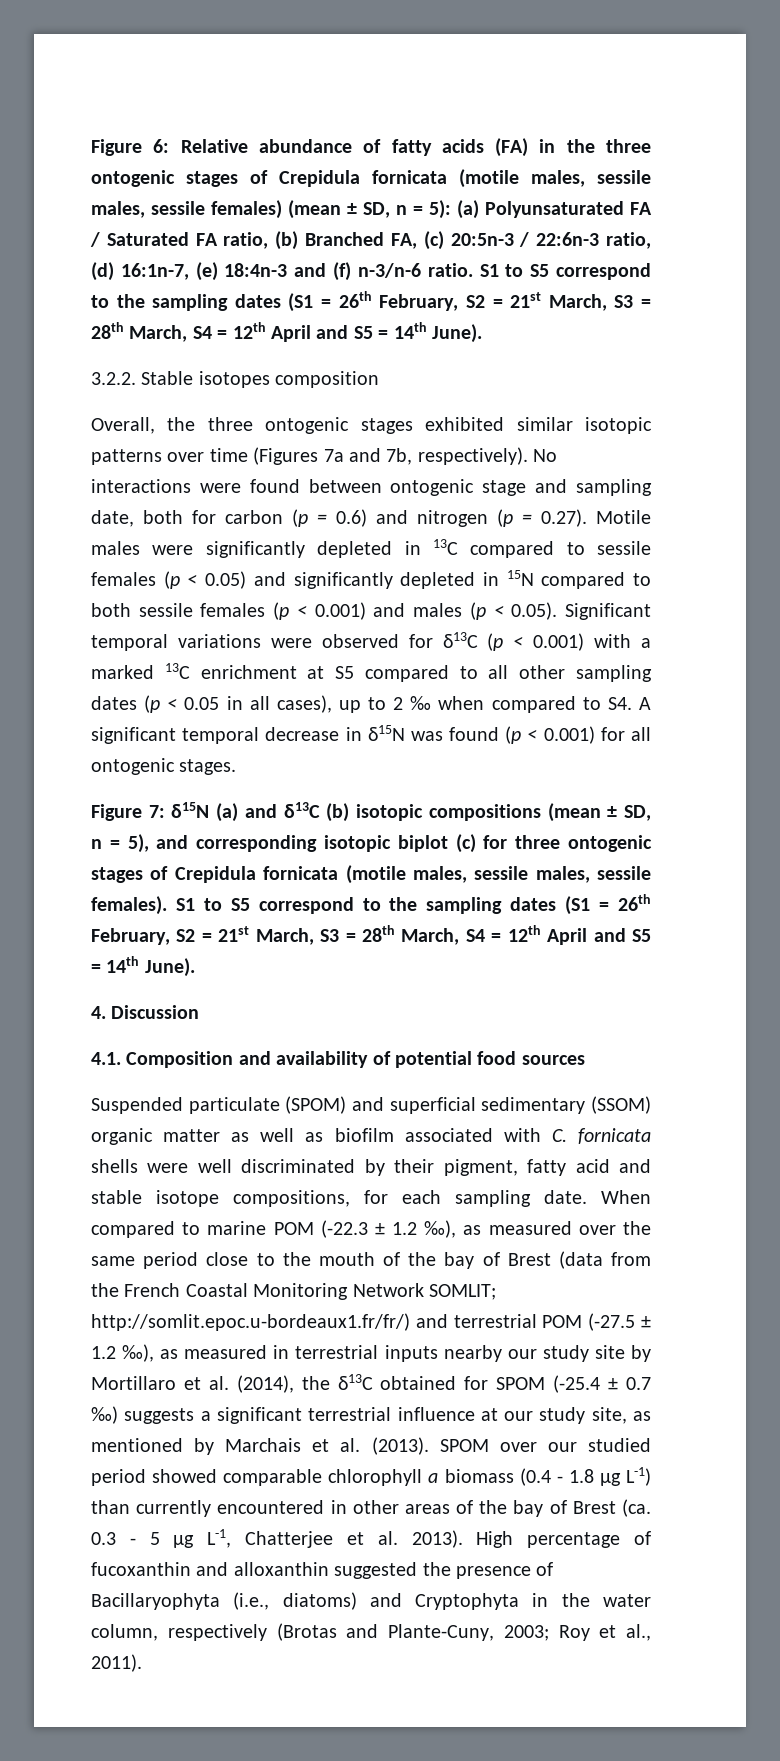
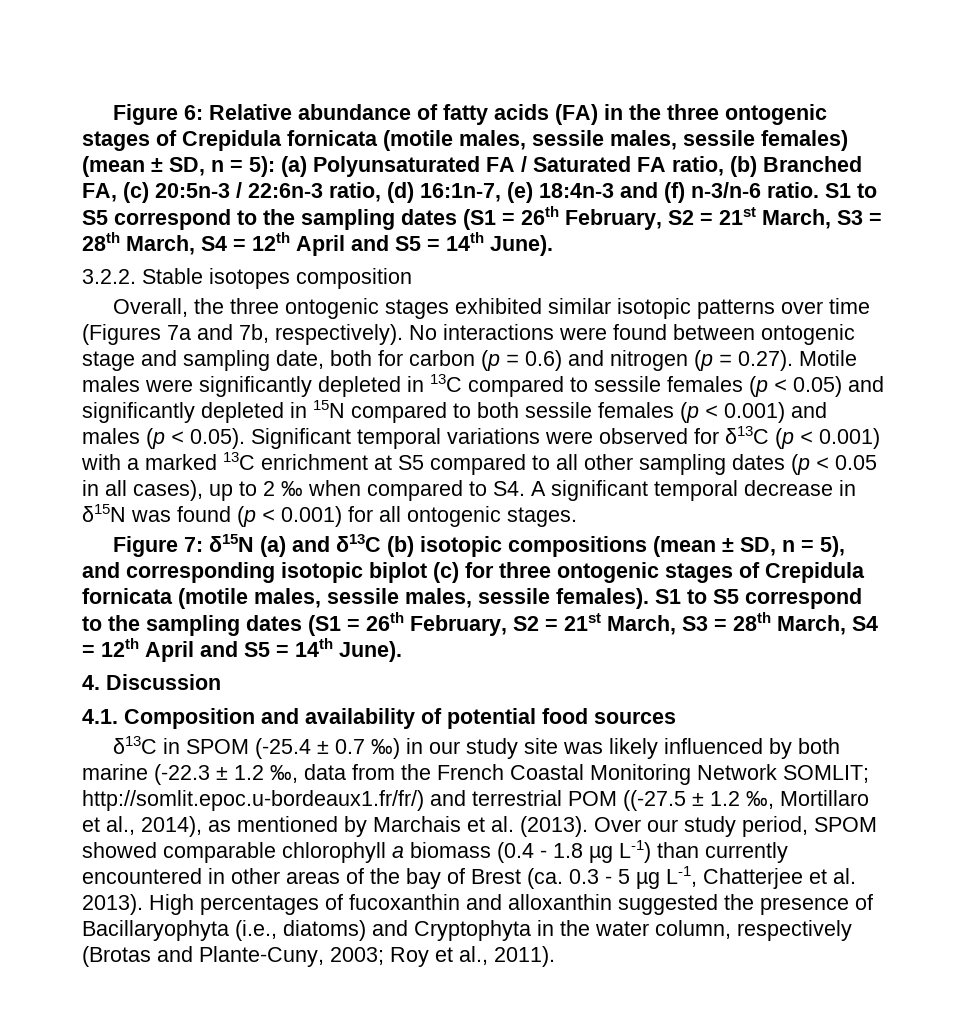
[91,1096,651,1114] [91,1128,651,1145] [91,1159,652,1176] [91,1190,651,1207] [91,1220,651,1238] [91,1251,603,1269] Suspended particulate (SPOM) and superficial sedimentary (SSOM) organic matter as well as biofilm associated with C. fornicata shells were well discriminated by their pigment, fatty acid and stable isotope compositions, for each sampling date. When compared to marine POM (-22.3 ± 1.2 ‰), as measured over the same period close to the mouth of the bay of Brest (data -> [113,736,841,759] [82,764,346,785] δ13C in SPOM (-25.4 ± 0.7 ‰) in our study site was likely influenced by both marine (-22.3 ± 1.2 ‰, data
[588,1313,651,1331] [91,1344,652,1362] [91,1374,651,1393] [91,1406,627,1424] (-27.5 ± 1.2 ‰), as measured in terrestrial inputs nearby our study site by Mortillaro et al. (2014), the δ13C obtained for SPOM (-25.4 ± 0.7 ‰) suggests a significant terrestrial influence at our study site, -> [623,790,869,811] [82,816,202,837] ((-27.5 ± 1.2 ‰, Mortillaro et al., 2014),
[439,1438,651,1452] [91,1469,146,1486] SPOM over our studied period -> [594,816,877,837] Over our study period, SPOM
[527,1532,621,1548] percentage -> [200,895,319,915] percentages

